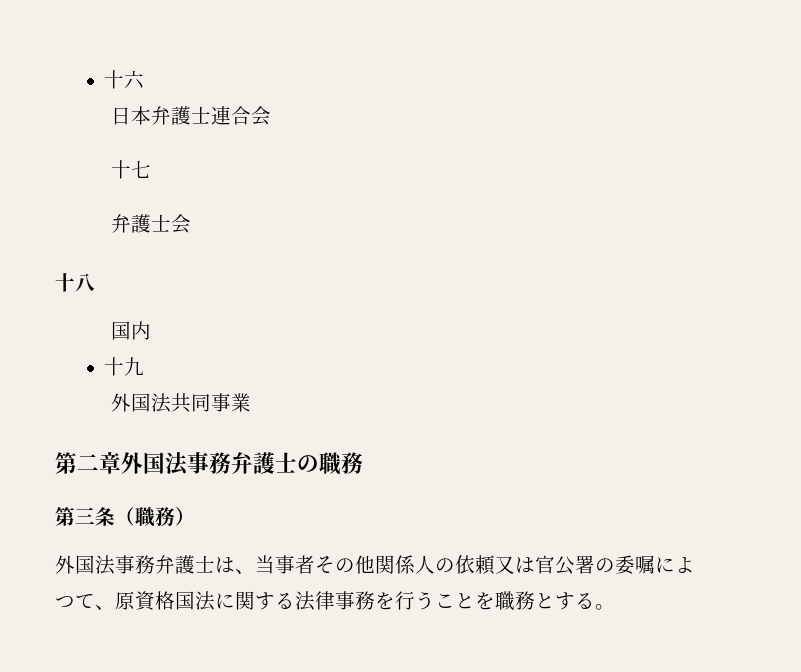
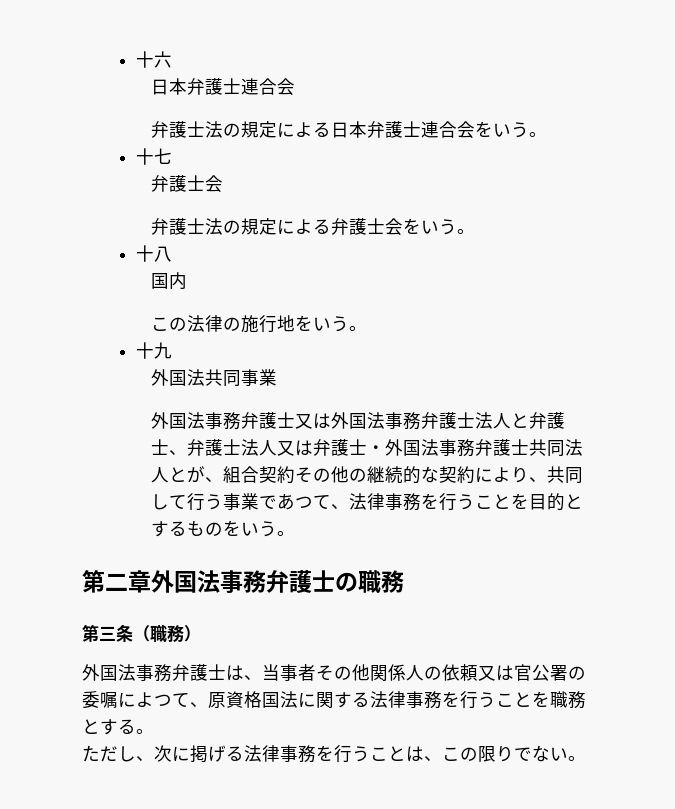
[110,160,151,179] [110,214,191,234] [55,273,95,292] [110,321,151,340] 十七 // 弁護士会 // 十八 // 国内 -> [150,121,547,138] [135,148,172,165] [150,175,223,192] [150,218,475,235] [135,245,172,262] [150,272,187,290] [150,315,367,333] 弁護士法の規定による日本弁護士連合会をいう。 // 十七 // 弁護士会 // 弁護士法の規定による弁護士会をいう。 // 十八 // 国内 // この法律の施行地をいう。
(251, 402) none -> [150,412,565,430] [150,439,583,457] [150,466,583,484] [150,493,583,511] [150,520,295,537] // 外国法事務弁護士又は外国法事務弁護士法人と弁護士、弁護士法人又は弁護士・外国法事務弁護士共同法人とが、組合契約その他の継続的な契約により、共同して行う事業であつて、法律事務を行うことを目的とするものをいう。
(615, 607) none -> [82,745,586,763] // ただし、次に掲げる法律事務を行うことは、この限りでない。

